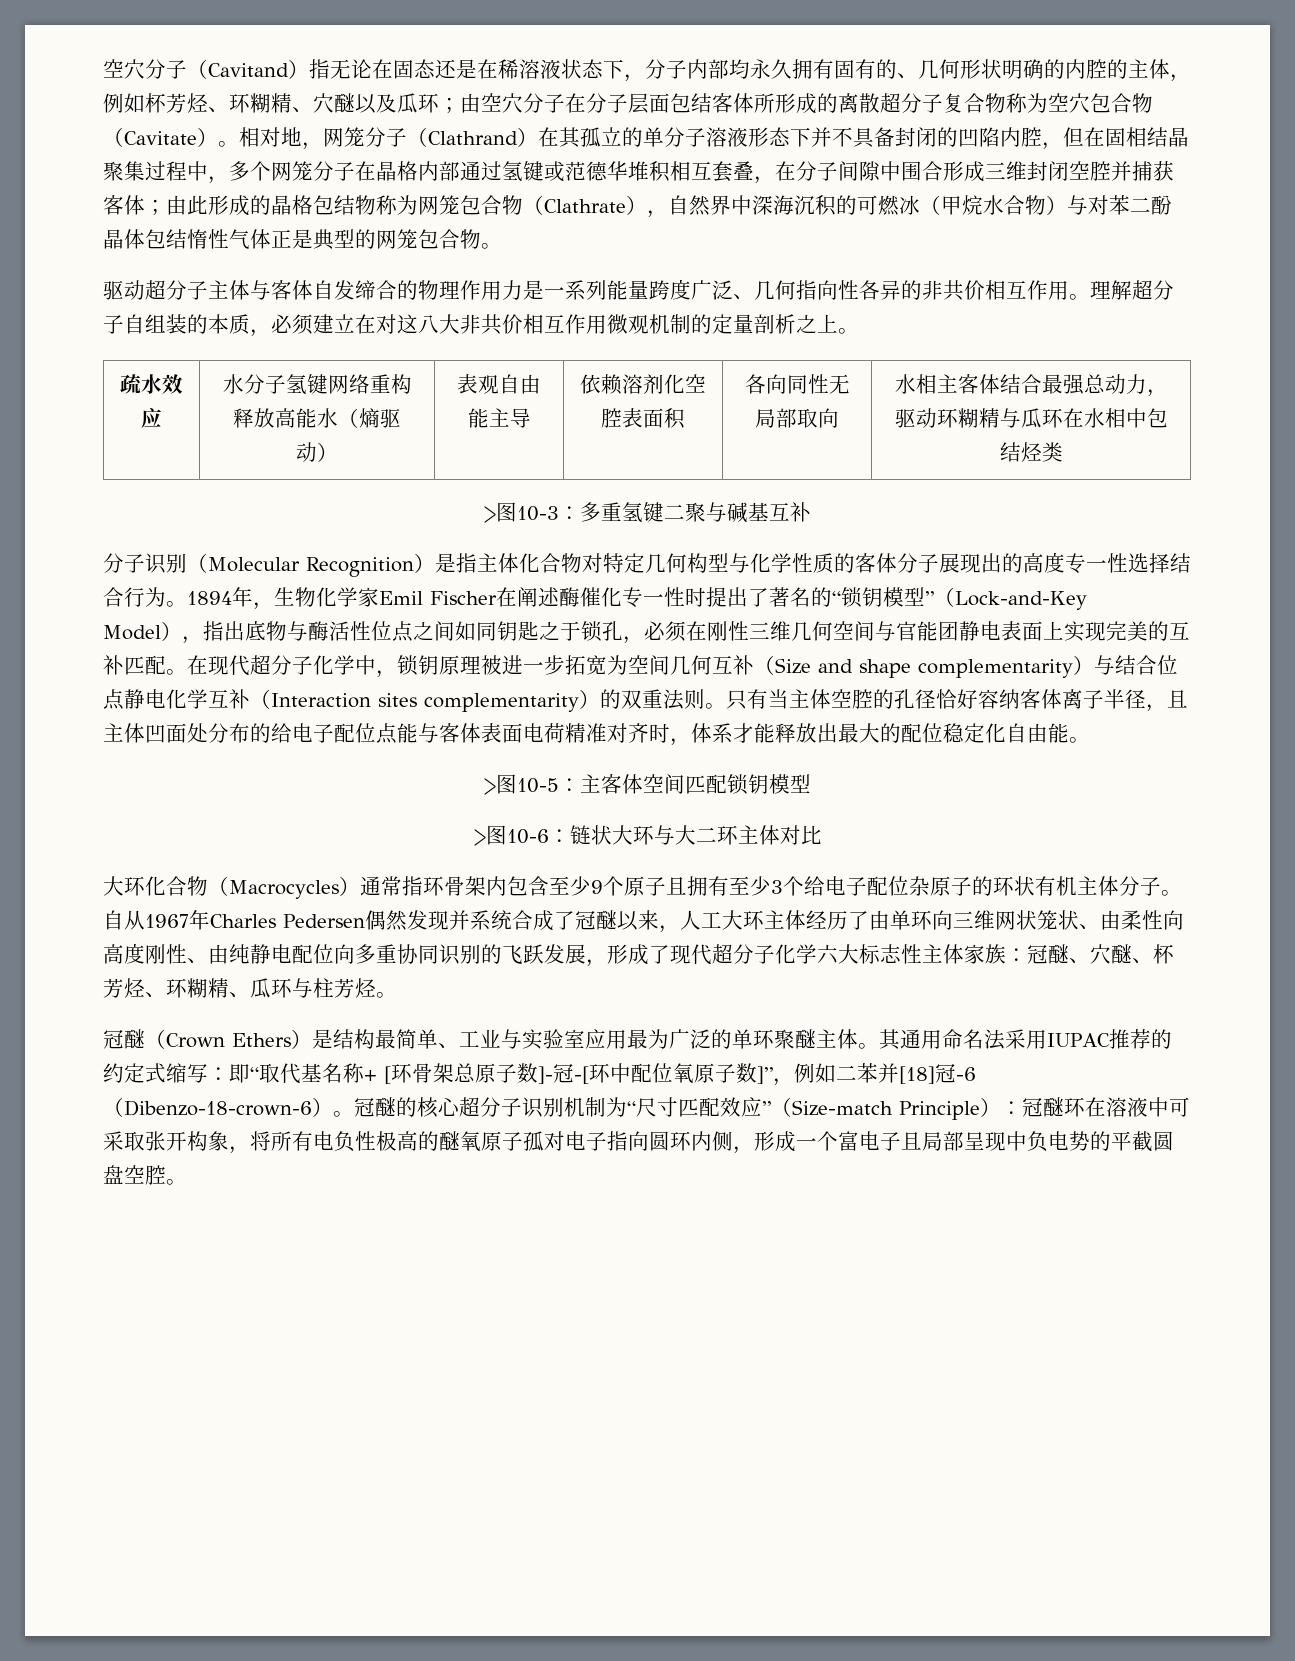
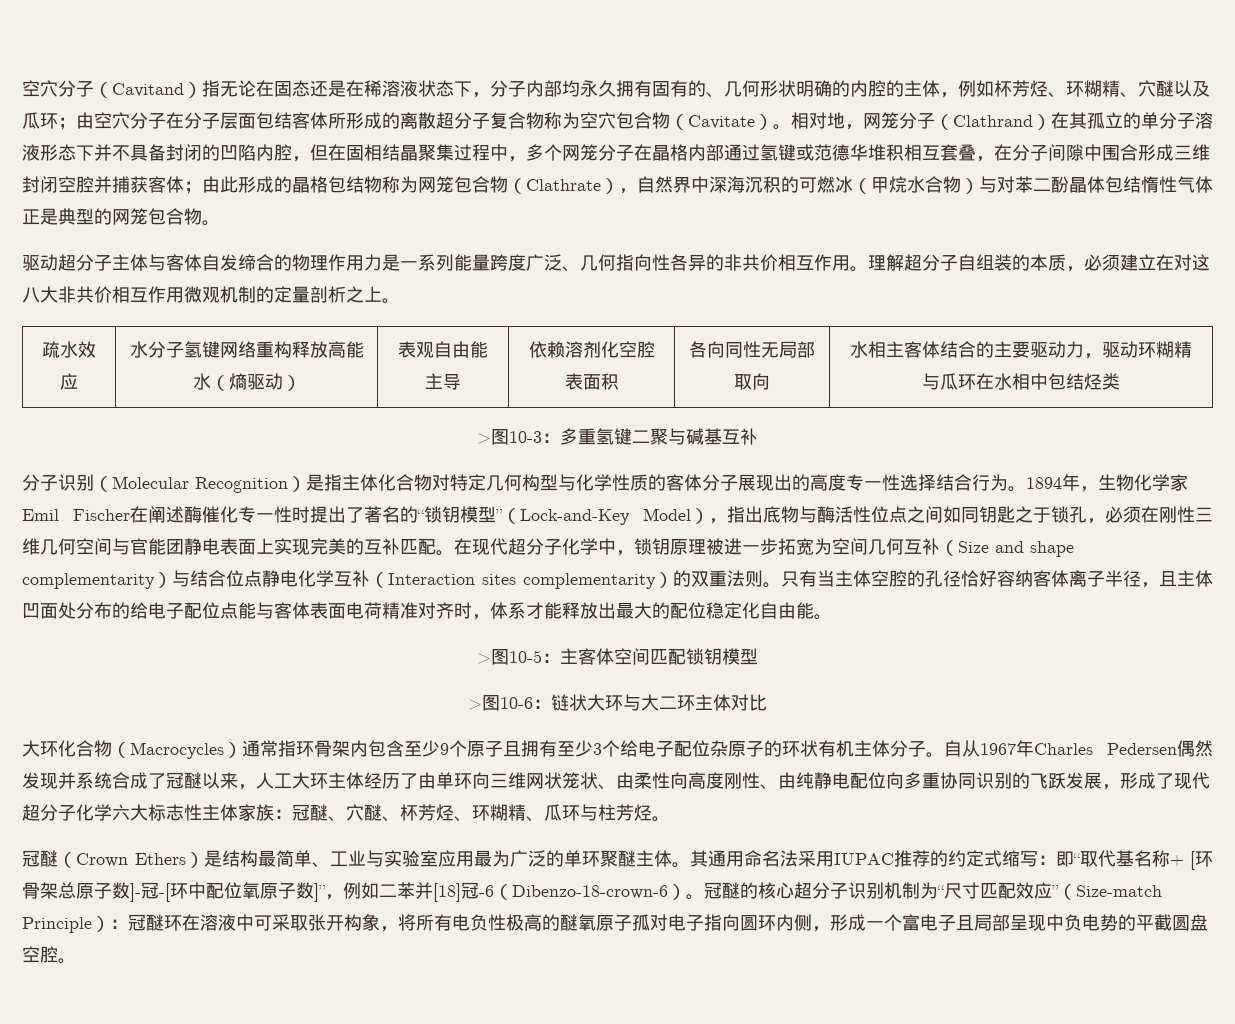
[1041,374,1105,395] 最强总 -> [976,341,1048,358] 的主要驱

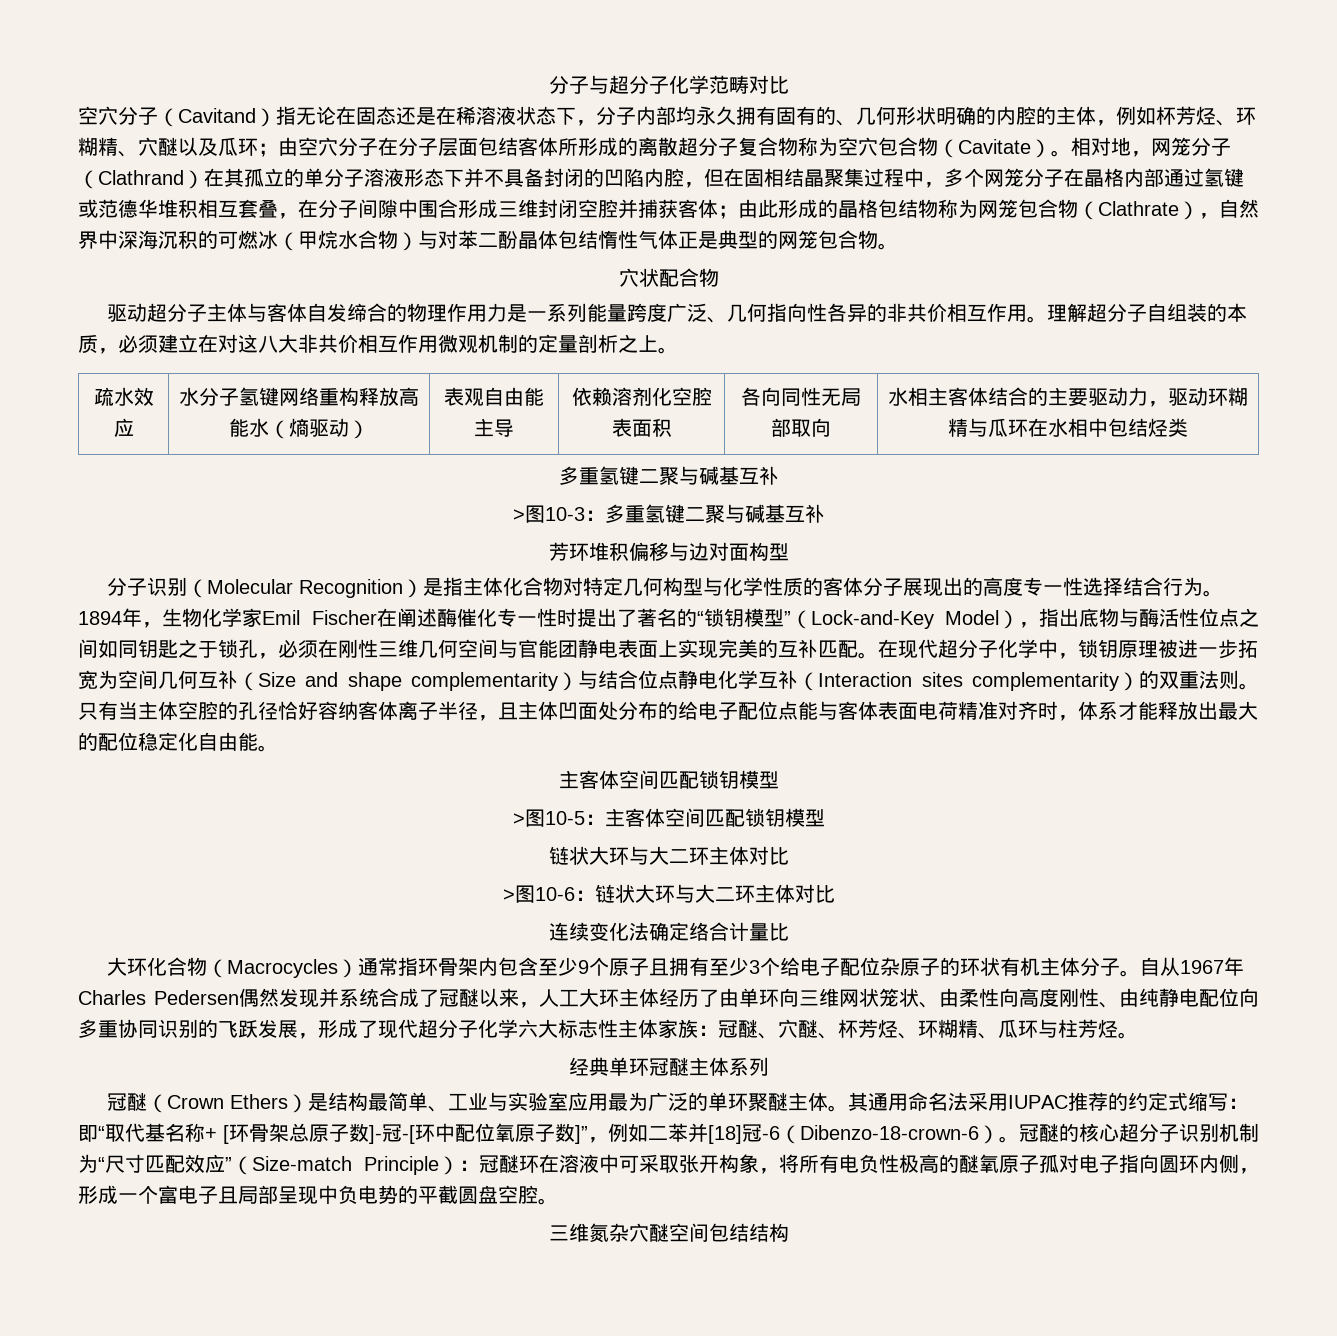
(22, 88) none -> [548,75,789,94] 分子与超分子化学范畴对比 //
(220, 223) none -> [618,268,719,287] // 穴状配合物
(1121, 381) none -> [558,466,779,485] // 多重氢键二聚与碱基互补
(758, 436) none -> [548,542,789,561] // 芳环堆积偏移与边对面构型
(832, 617) none -> [558,770,779,789] // 主客体空间匹配锁钥模型
(758, 656) none -> [548,846,789,865] // 链状大环与大二环主体对比
(767, 702) none -> [548,922,789,941] // 连续变化法确定络合计量比
(670, 819) none -> [568,1057,769,1076] // 经典单环冠醚主体系列
(76, 961) none -> [548,1223,789,1243] // 三维氮杂穴醚空间包结结构

